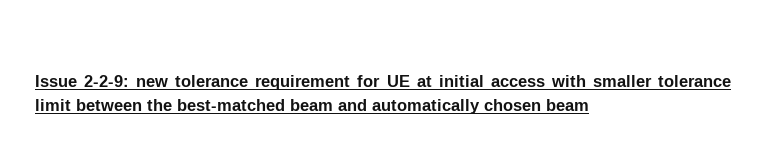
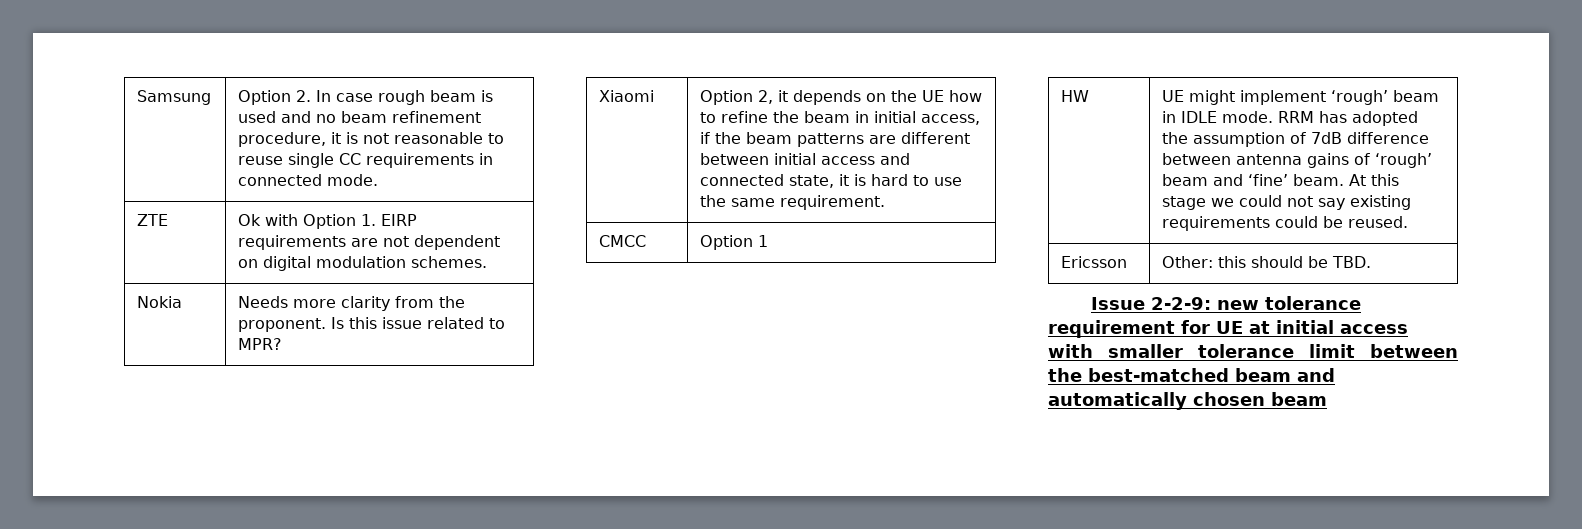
(35, 81) none -> [137,90,212,105] [238,90,494,105] [238,111,482,123] [238,132,505,147] [238,153,494,168] [238,174,379,186] [137,214,169,226] [238,214,418,229] [238,235,501,250] [238,256,488,271] [137,296,183,308] [238,296,466,311] [238,317,506,332] [238,338,283,350] [599,90,655,102] [700,90,983,105] [700,111,981,125] [700,132,971,147] [700,153,911,165] [700,174,963,188] [700,195,886,210] [599,235,647,247] [700,235,769,250] [1061,90,1090,102] [1162,90,1440,105] [1162,111,1419,126] [1162,132,1430,147] [1162,153,1433,168] [1162,174,1400,186] [1162,195,1412,210] [1162,216,1409,231] [1061,256,1128,268] [1162,256,1372,268] Samsung | Option 2. In case rough beam is used and no beam refinement procedure, it is not reasonable to reuse single CC requirements in connected mode. // ZTE | Ok with Option 1. EIRP requirements are not dependent on digital modulation schemes. // Nokia | Needs more clarity from the proponent. Is this issue related to MPR? // Xiaomi | Option 2, it depends on the UE how to refine the beam in initial access, if the beam patterns are different between initial access and connected state, it is hard to use the same requirement. // CMCC | Option 1 // HW | UE might implement ‘rough’ beam in IDLE mode. RRM has adopted the assumption of 7dB difference between antenna gains of ‘rough’ beam and ‘fine’ beam. At this stage we could not say existing requirements could be reused. // Ericsson | Other: this should be TBD. //

